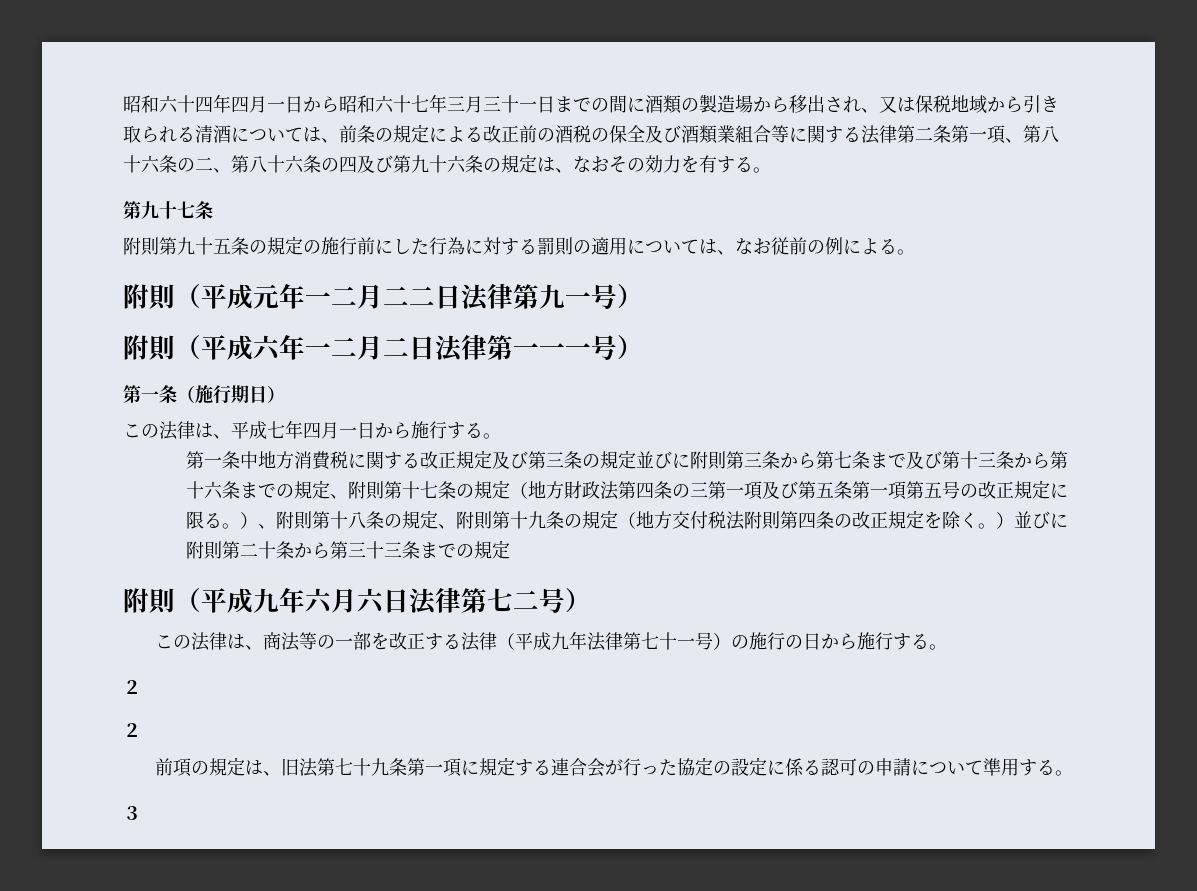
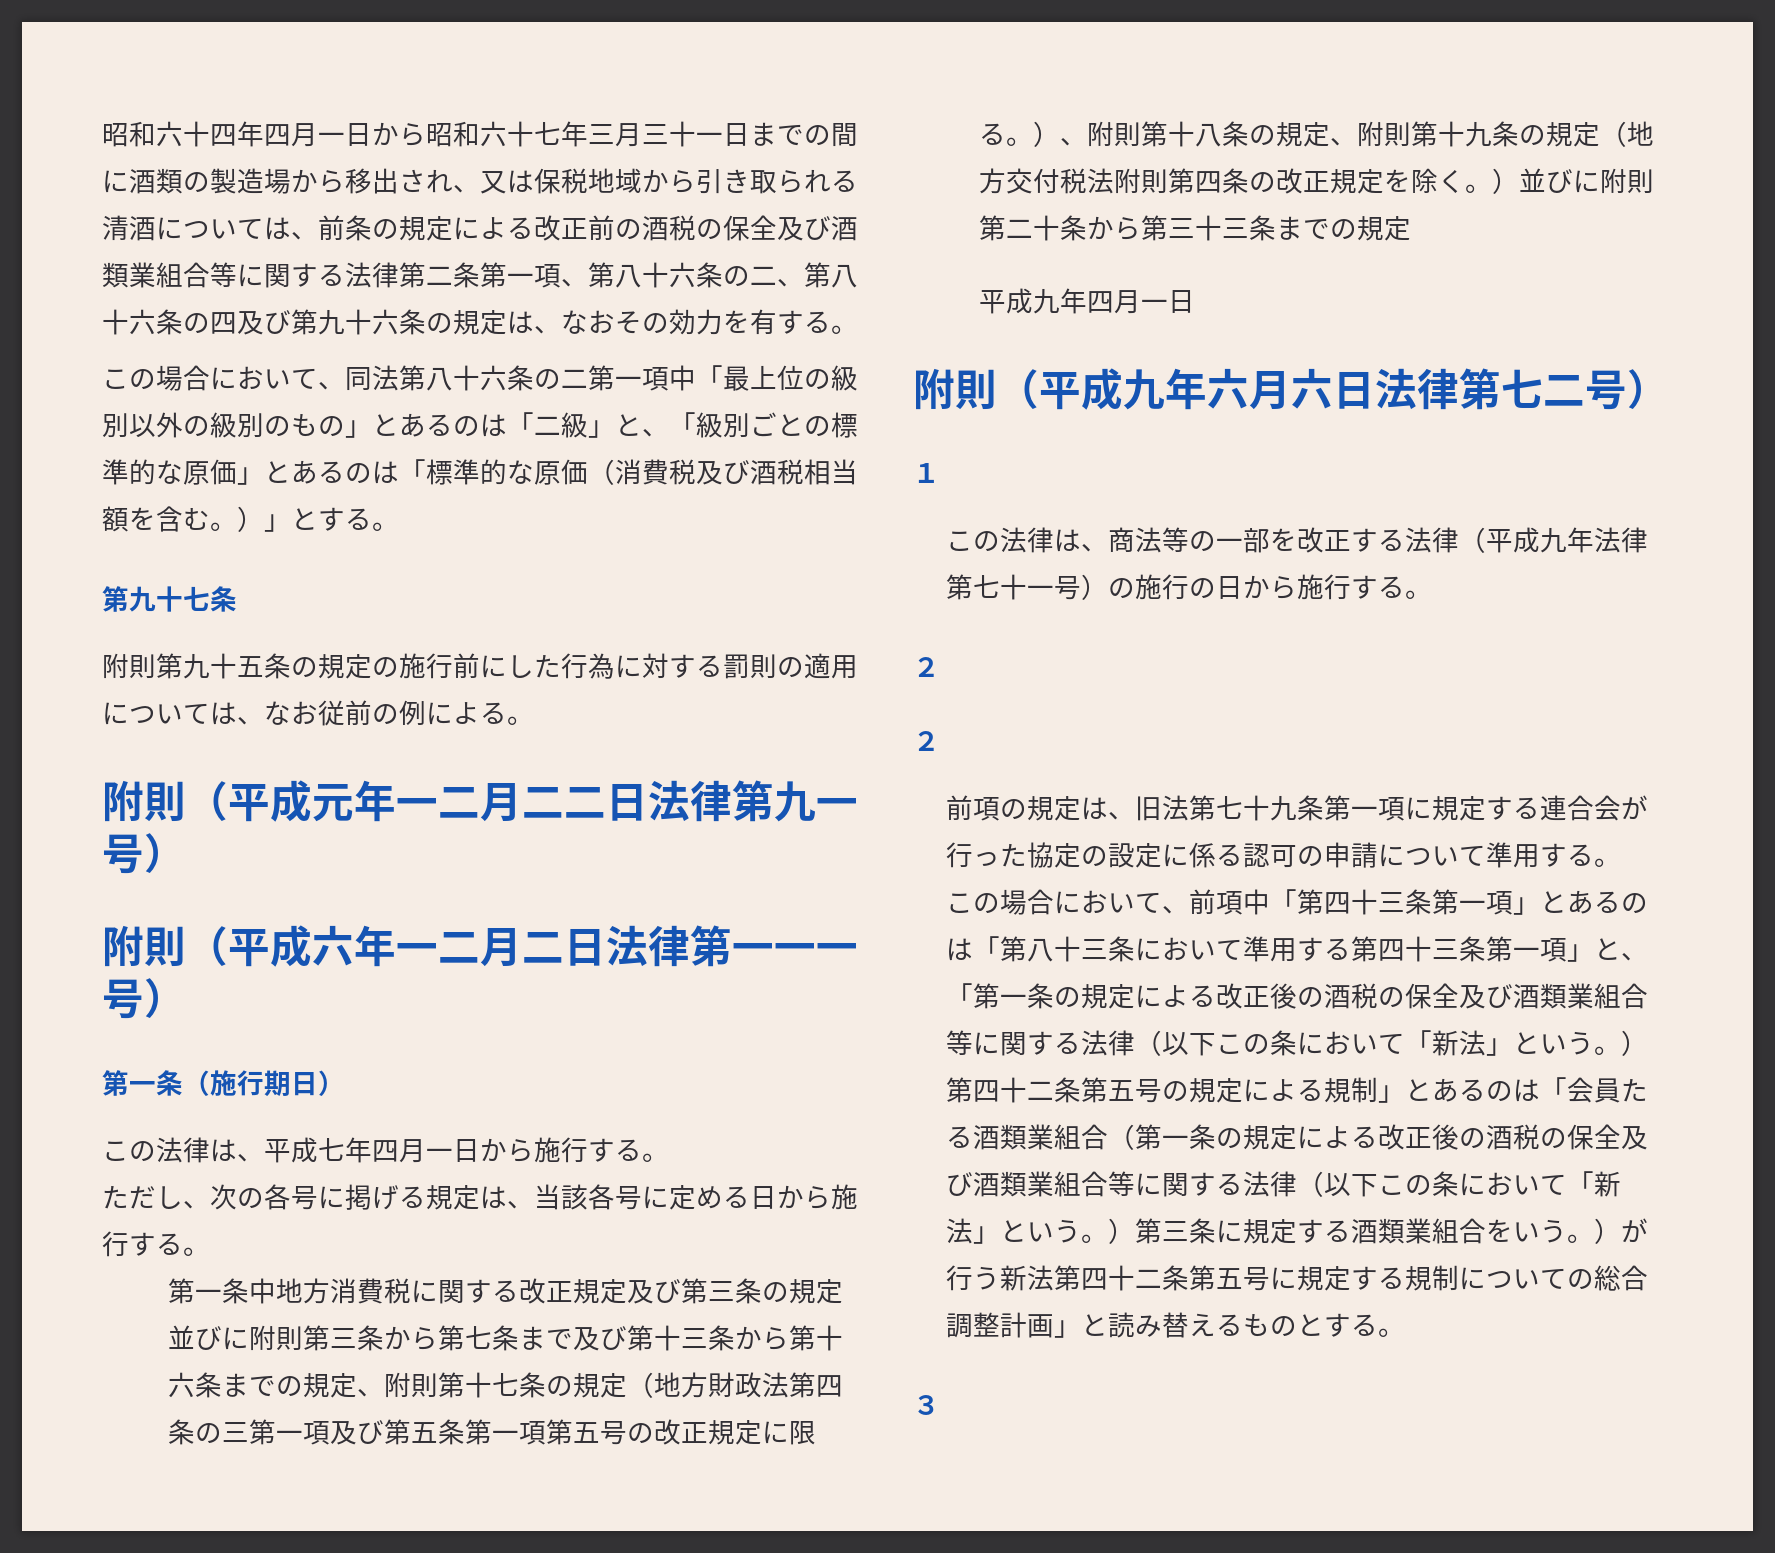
(771, 170) none -> [102,365,858,391] [102,412,858,438] [102,459,858,485] [102,506,399,532] // この場合において、同法第八十六条の二第一項中「最上位の級別以外の級別のもの」とあるのは「二級」と、「級別ごとの標準的な原価」とあるのは「標準的な原価（消費税及び酒税相当額を含む。）」とする。
(501, 436) none -> [102,1184,858,1210] [102,1231,210,1257] // ただし、次の各号に掲げる規定は、当該各号に定める日から施行する。
(511, 549) none -> [979,288,1196,314] // 平成九年四月一日
(591, 600) none -> [913,463,940,483] // １
(1073, 773) none -> [946,889,1649,915] [946,936,1649,962] [946,983,1649,1009] [946,1030,1649,1056] [946,1077,1649,1103] [946,1124,1649,1150] [946,1171,1622,1197] [946,1218,1649,1244] [946,1265,1649,1291] [946,1312,1406,1338] // この場合において、前項中「第四十三条第一項」とあるのは「第八十三条において準用する第四十三条第一項」と、「第一条の規定による改正後の酒税の保全及び酒類業組合等に関する法律（以下この条において「新法」という。）第四十二条第五号の規定による規制」とあるのは「会員たる酒類業組合（第一条の規定による改正後の酒税の保全及び酒類業組合等に関する法律（以下この条において「新法」という。）第三条に規定する酒類業組合をいう。）が行う新法第四十二条第五号に規定する規制についての総合調整計画」と読み替えるものとする。

